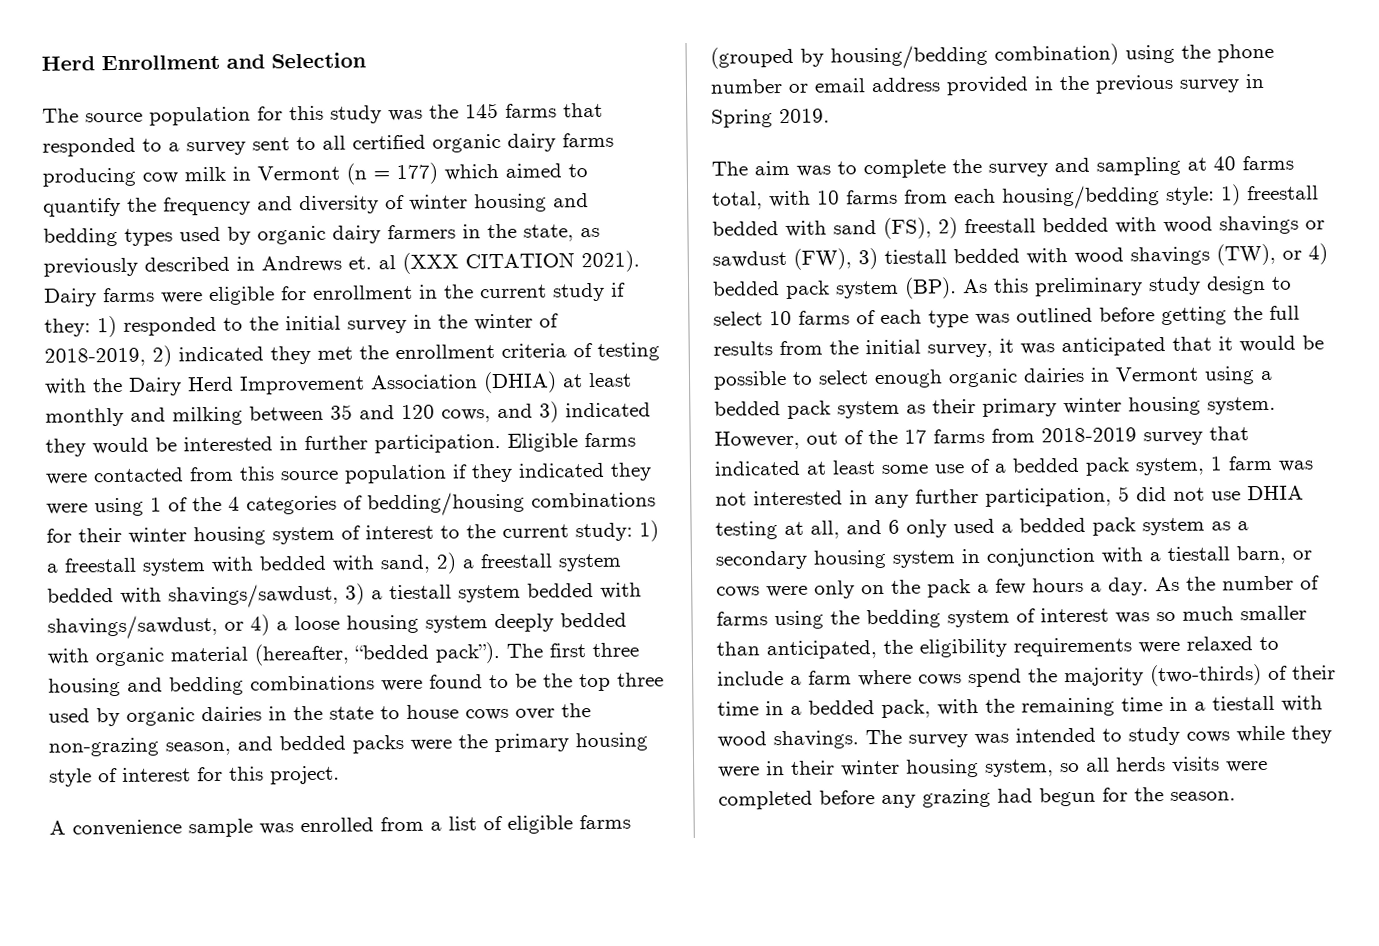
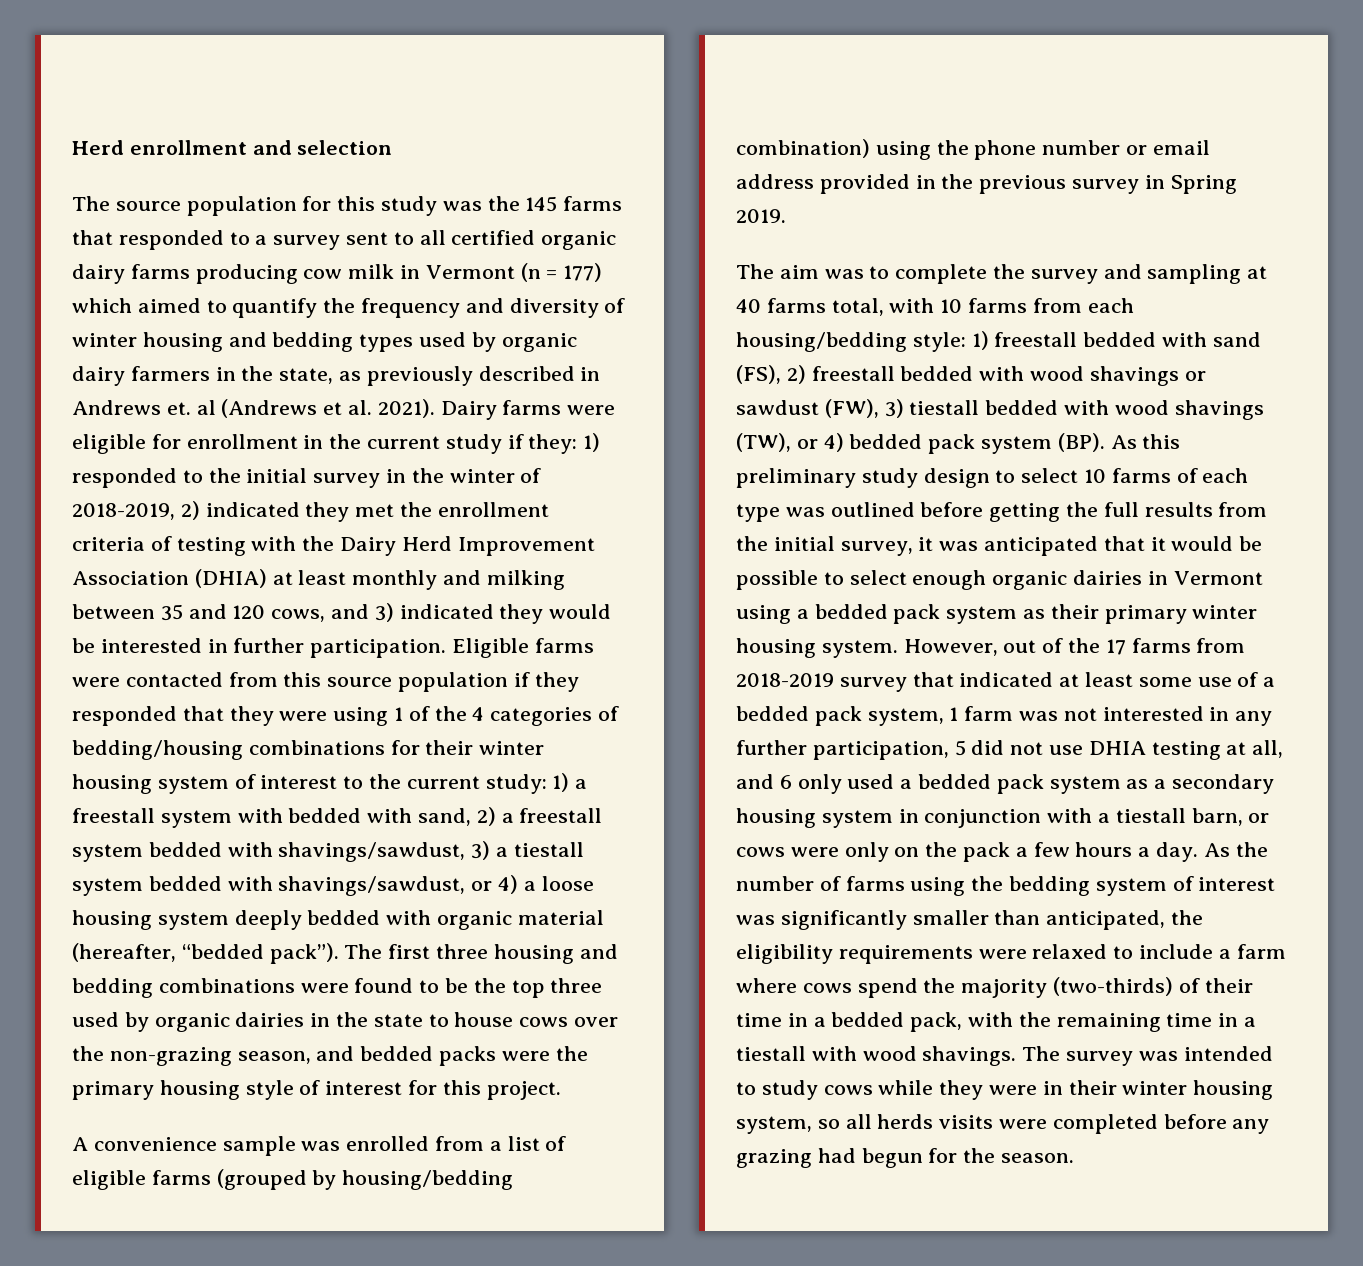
[41,52,366,71] Herd Enrollment and Selection -> [72,140,393,155] Herd enrollment and selection
[402,252,575,274] (XXX CITATION -> [221,399,373,418] (Andrews et al.
[518,462,605,478] indicated -> [72,706,224,726] responded that
[1156,606,1234,622] so much -> [780,910,907,930] significantly

